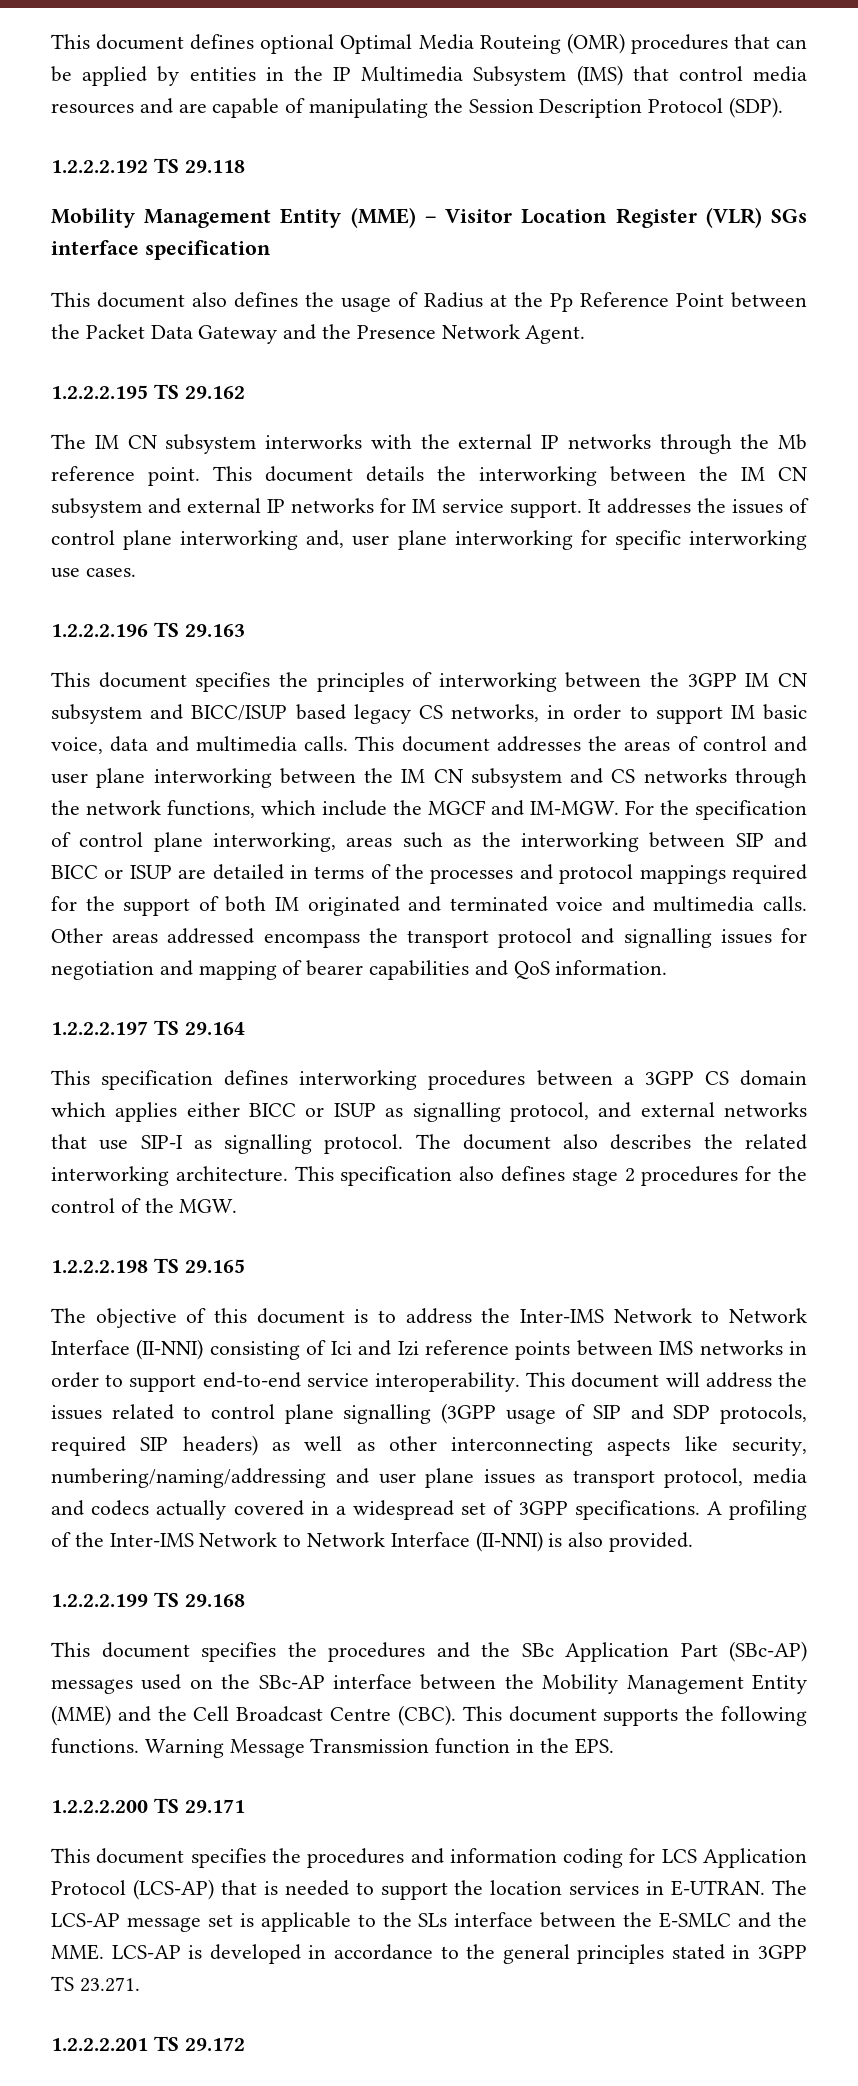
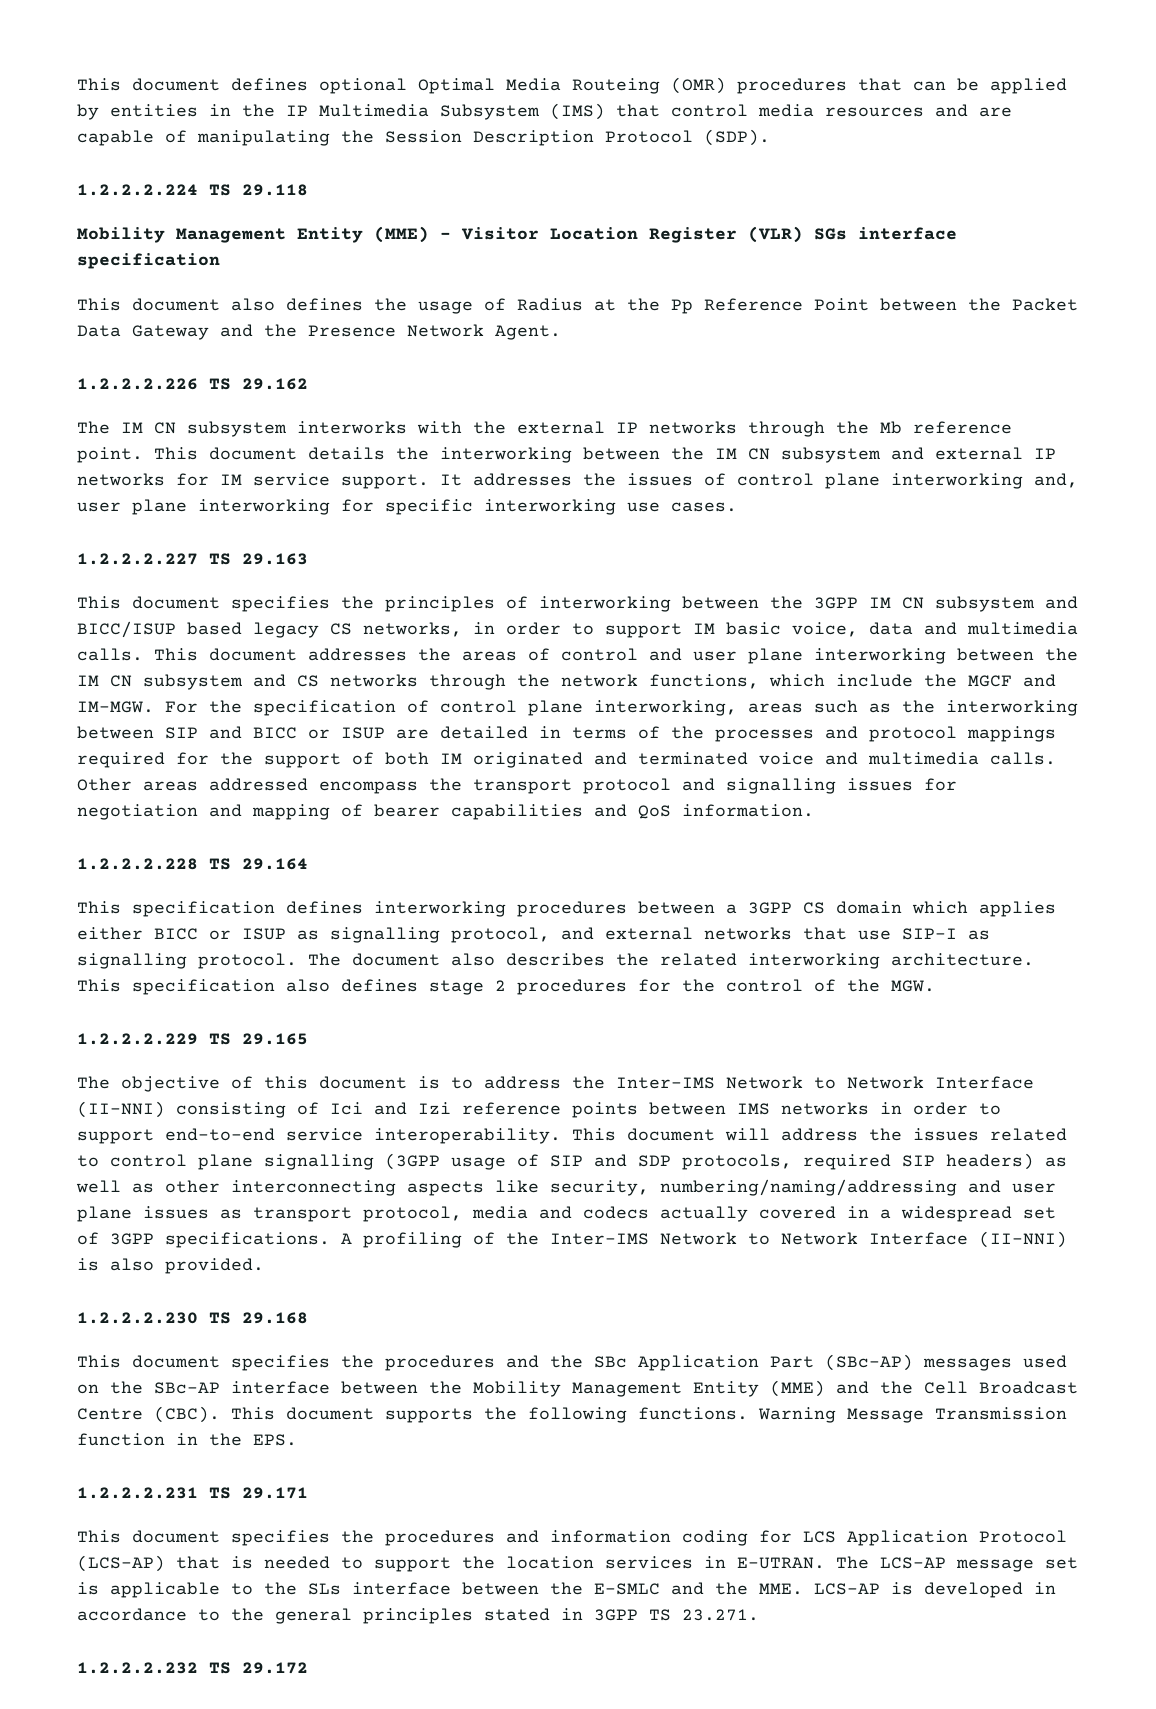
[51,160,148,173] 1.2.2.2.192 -> [77,184,198,196] 1.2.2.2.224
[51,385,148,399] 1.2.2.2.195 -> [77,378,198,390] 1.2.2.2.226
[51,624,148,637] 1.2.2.2.196 -> [77,553,198,565] 1.2.2.2.227
[51,1021,148,1035] 1.2.2.2.197 -> [77,858,198,870] 1.2.2.2.228
[51,1260,148,1273] 1.2.2.2.198 -> [77,1033,198,1045] 1.2.2.2.229
[51,1594,148,1607] 1.2.2.2.199 -> [77,1312,198,1324] 1.2.2.2.230
[51,1800,148,1813] 1.2.2.2.200 -> [77,1487,198,1499] 1.2.2.2.231
[51,2038,148,2051] 1.2.2.2.201 -> [77,1662,198,1674] 1.2.2.2.232

